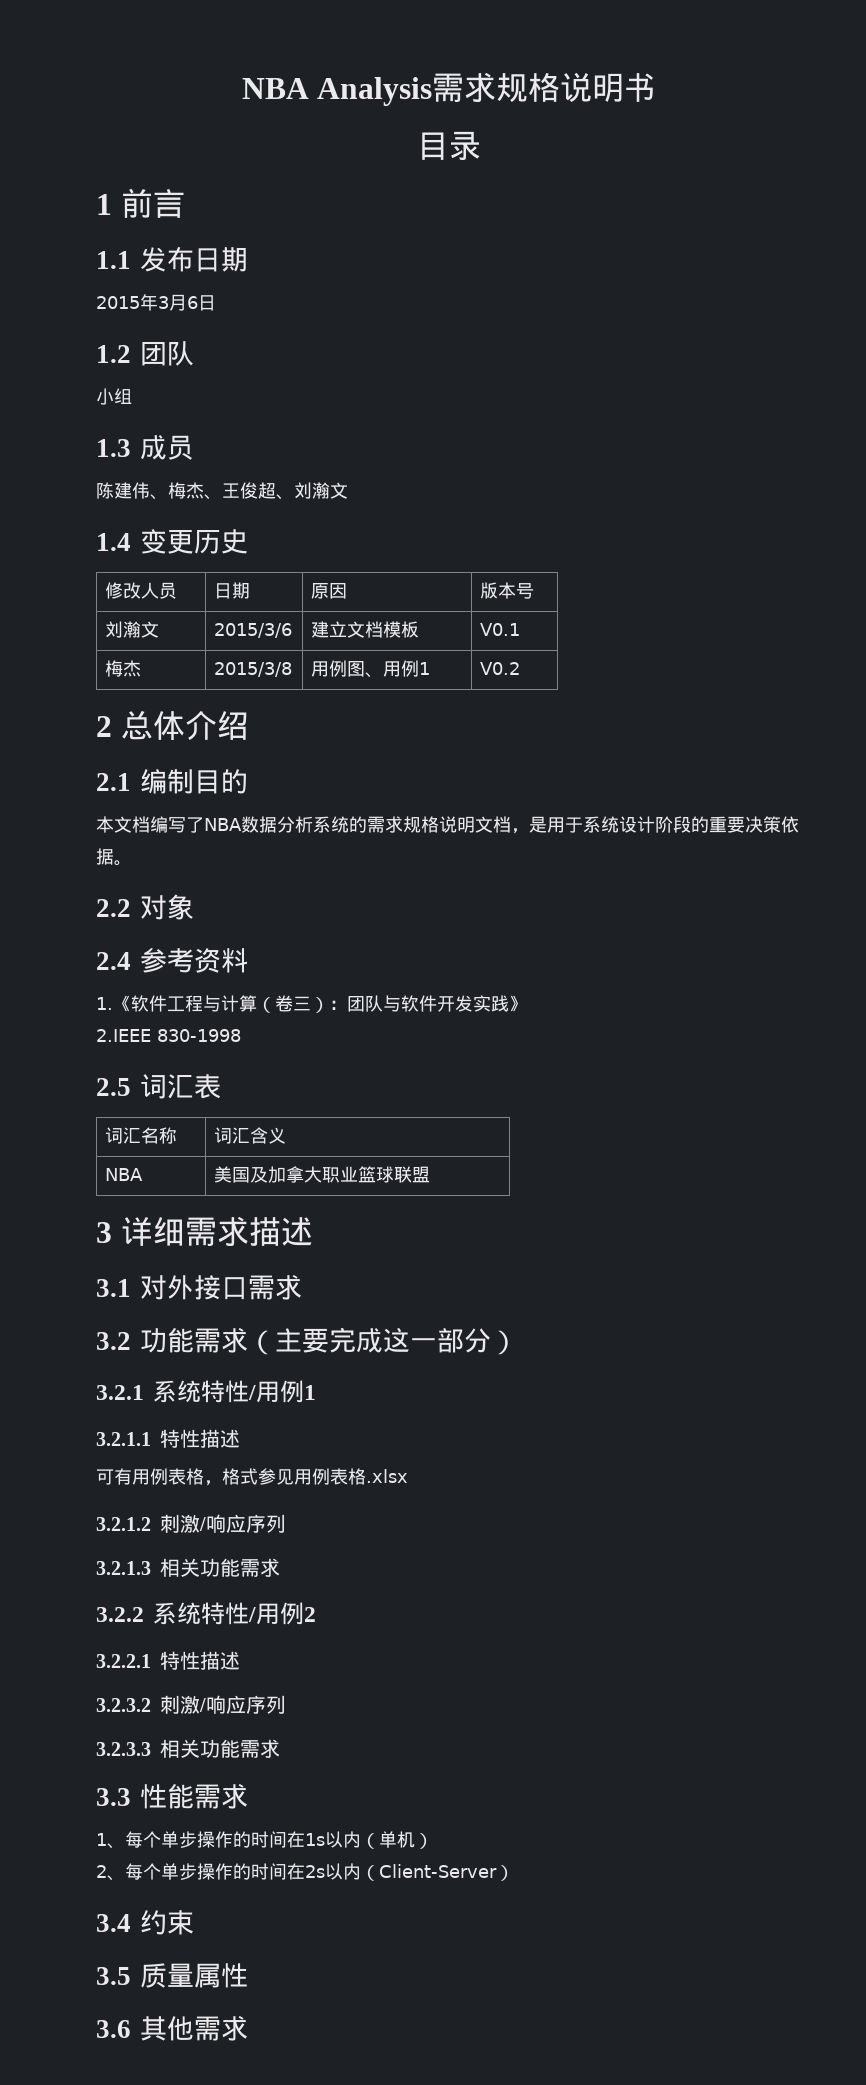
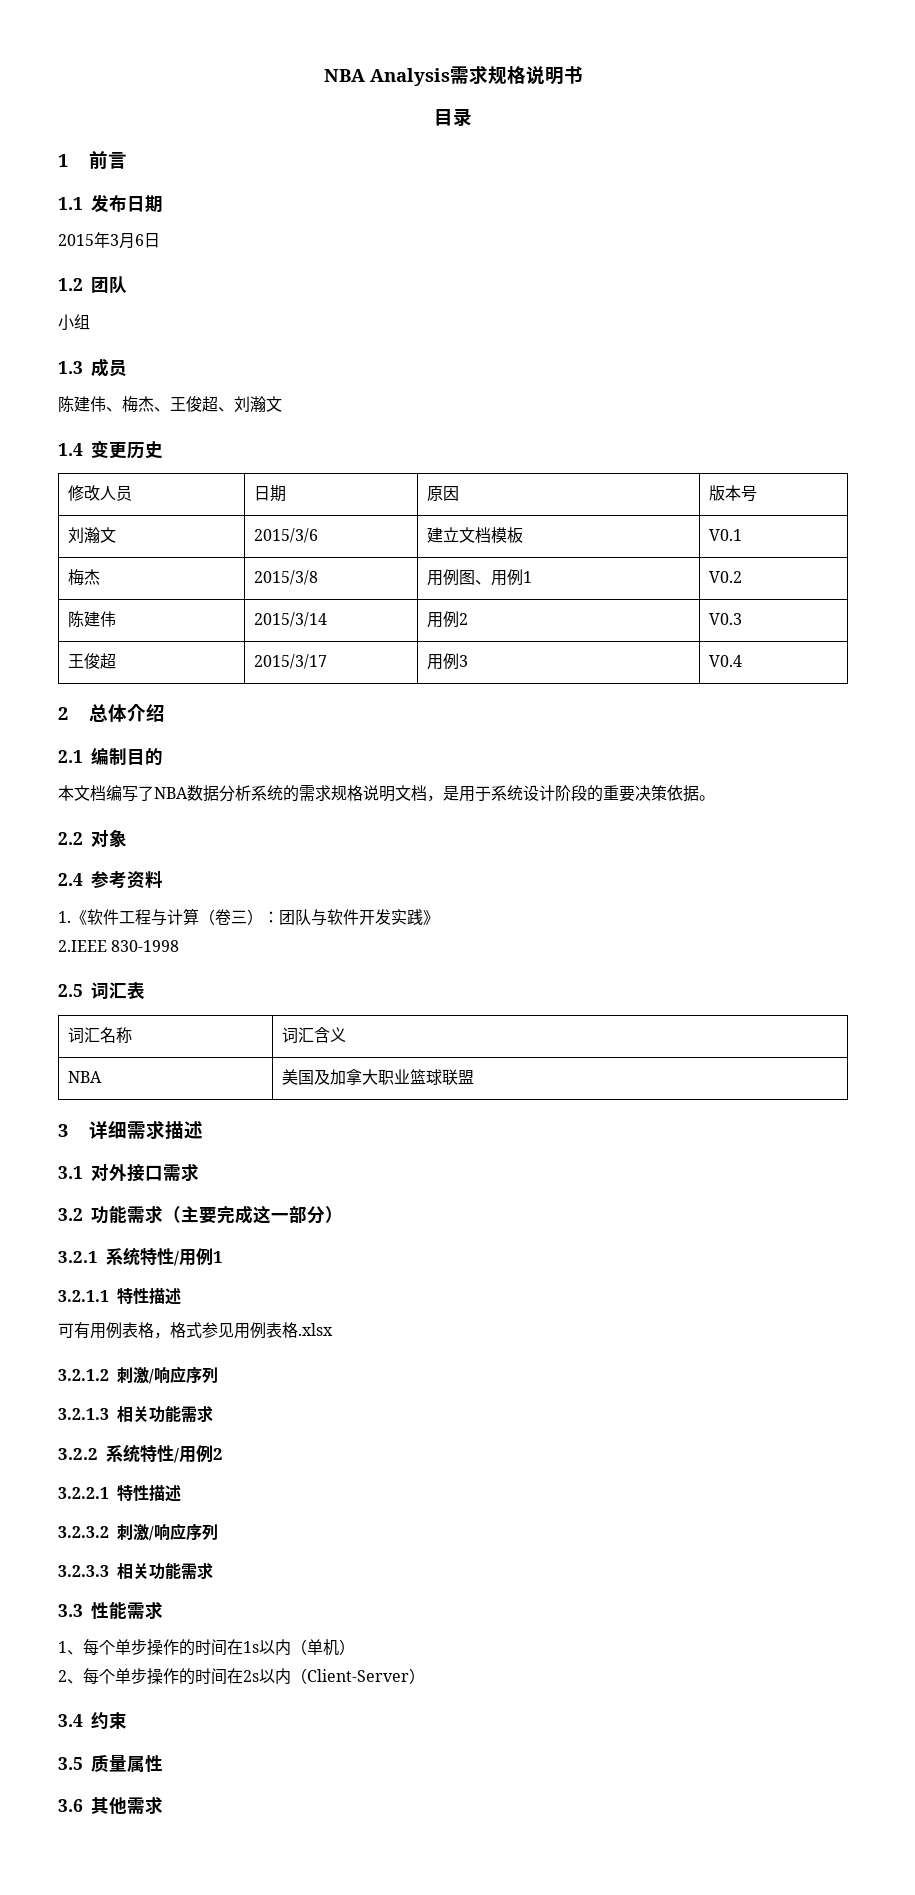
(520, 668) none -> [68,611,117,628] [254,612,328,627] [427,611,469,628] [709,613,743,625] [68,653,117,669] [254,654,328,669] [427,653,469,670] [709,655,743,667] // 陈建伟 | 2015/3/14 | 用例2 | V0.3 // 王俊超 | 2015/3/17 | 用例3 | V0.4

